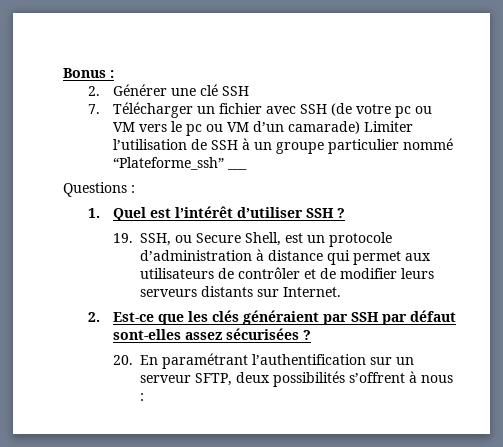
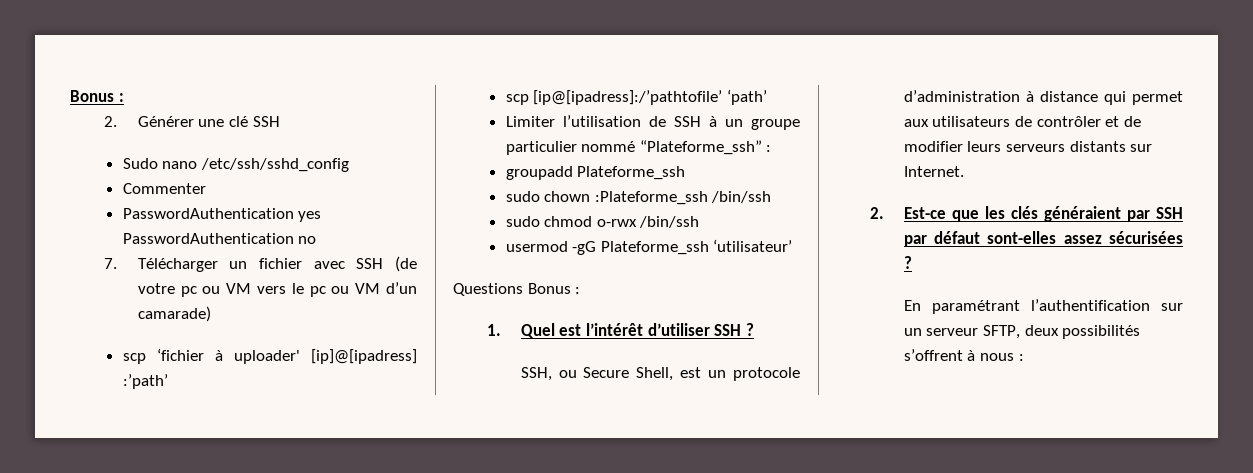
(250, 91) none -> [122,158,349,172] [122,183,206,194] [122,208,322,222] [122,233,317,244] // Sudo nano /etc/ssh/sshd_config // Commenter // PasswordAuthentication yes PasswordAuthentication no
(361, 127) none -> [122,348,417,364] [122,374,168,389] [505,89,767,105] // scp ‘fichier à uploader' [ip]@[ipadress] :’path’ // scp [ip@[ipadress]:/’pathtofile’ ‘path’ //
[227,168,248,170] ___ -> [766,145,772,152] [505,166,686,180] [505,191,772,205] [505,216,700,228] [505,239,793,255] : // groupadd Plateforme_ssh // sudo chown :Plateforme_ssh /bin/ssh // sudo chmod o-rwx /bin/ssh // usermod -gG Plateforme_ssh ‘utilisateur’
(127, 189) none -> [527,283,571,294] Bonus
[113,233,134,243] 19. -> (754, 329) none
[113,355,134,365] 20. -> (912, 262) none

